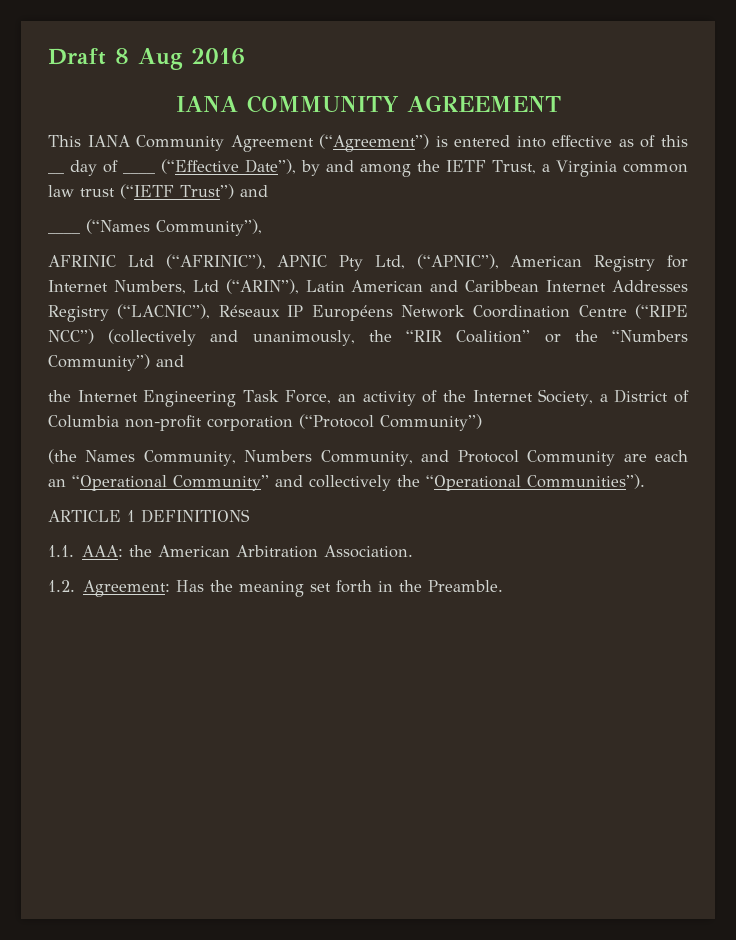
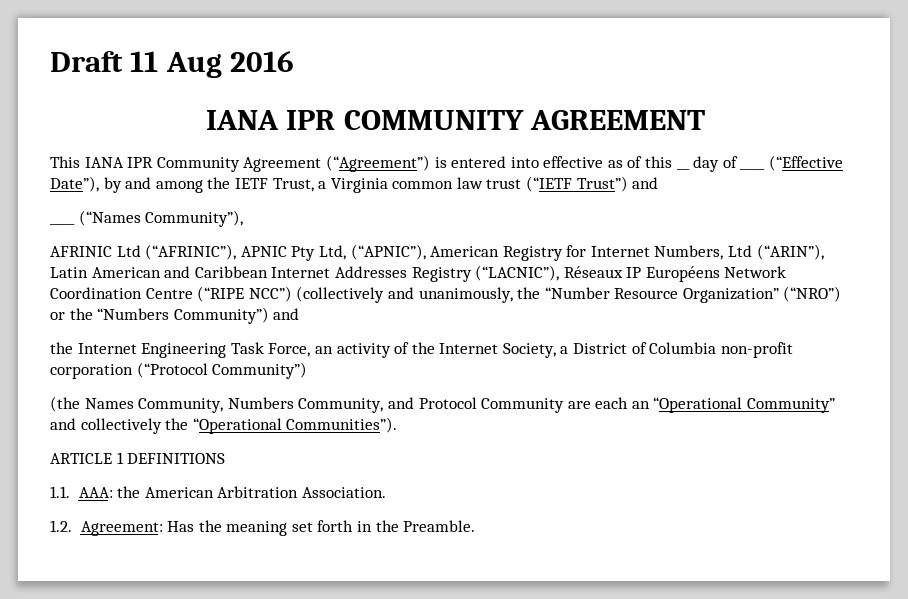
[115,48,129,64] 8 -> [130,51,159,72] 11
(238, 104) none -> [286,110,336,130] IPR
(130, 141) none -> [127,157,154,168] IPR
[406,330,531,343] “RIR Coalition” -> [544,286,842,303] “Number Resource Organization” (“NRO”)

